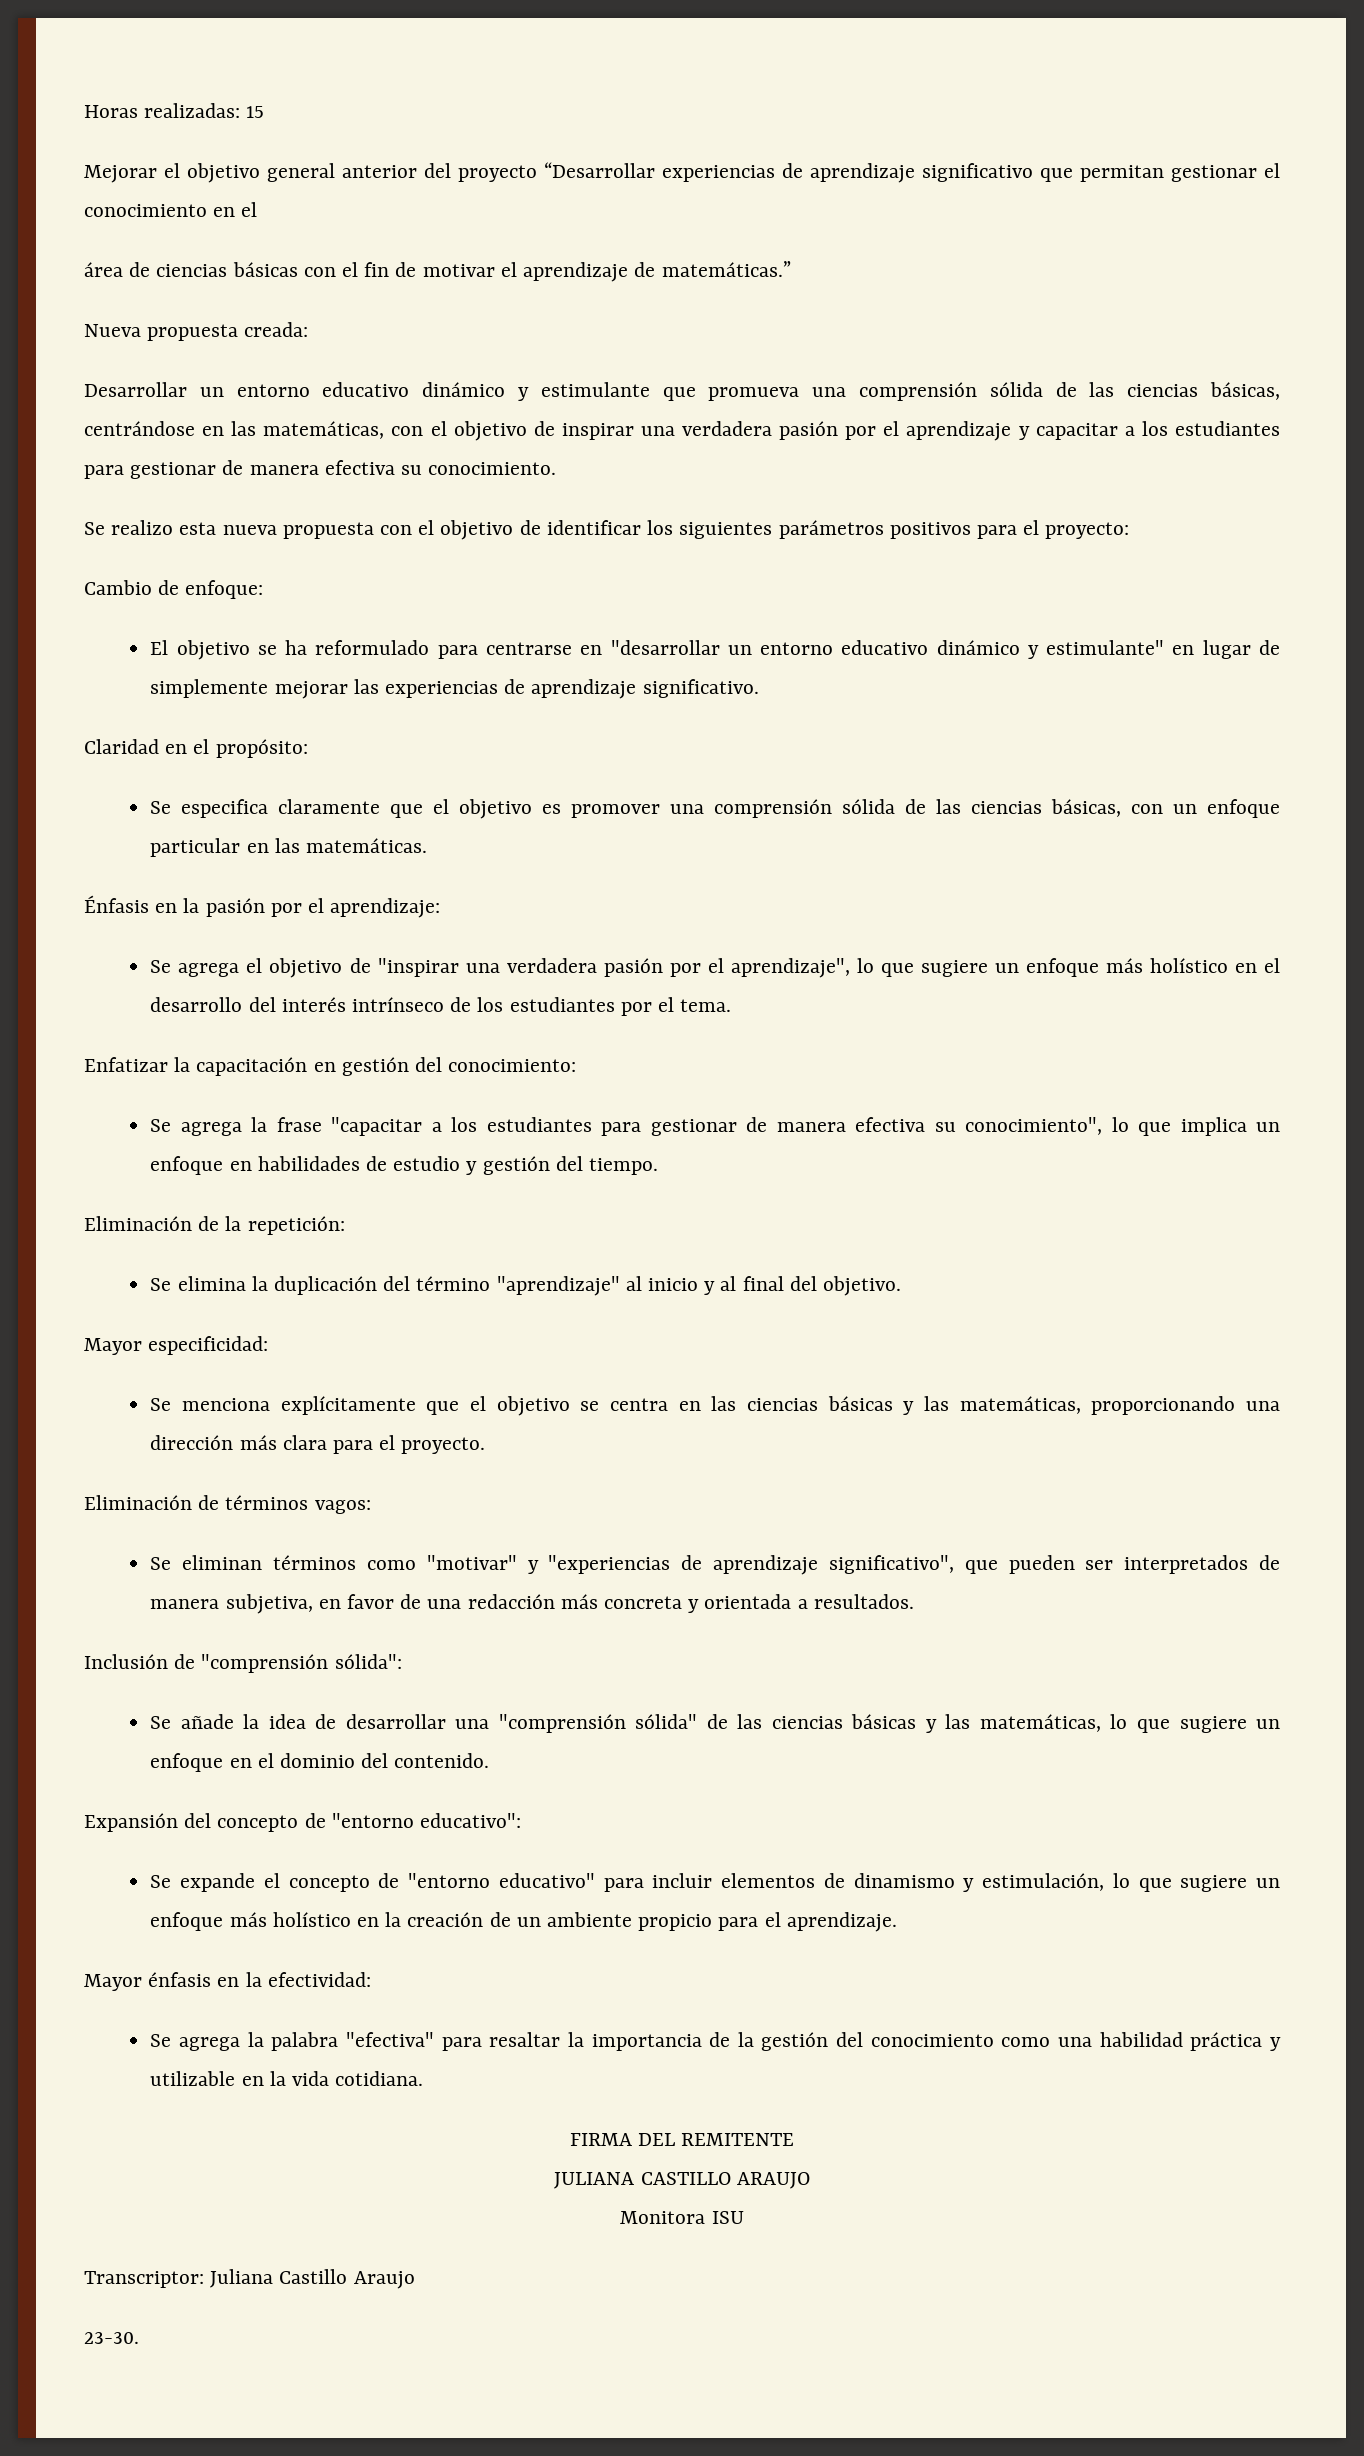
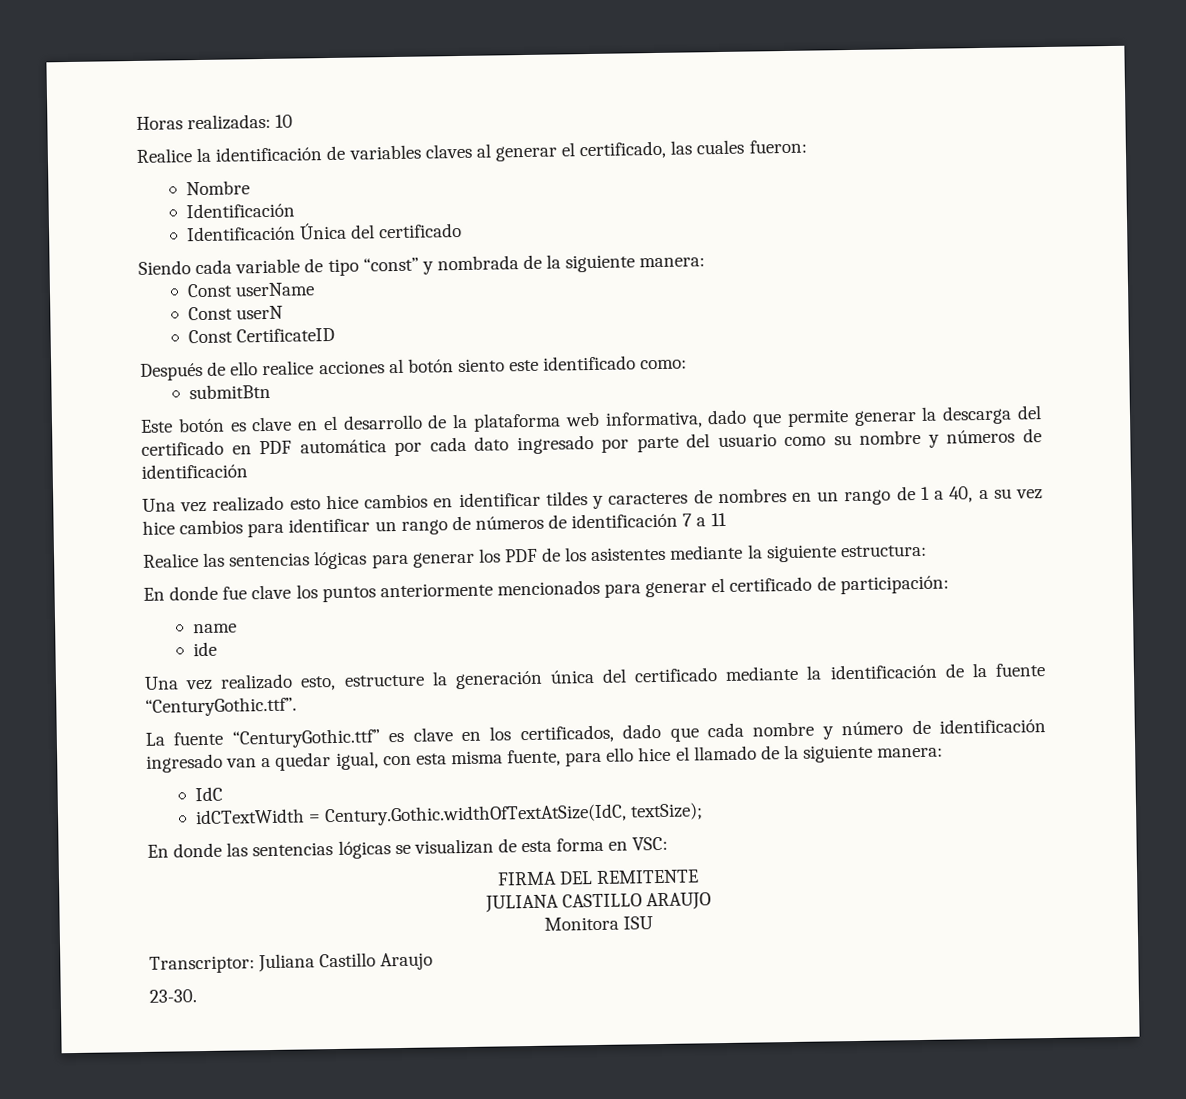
[246,106,265,118] [84,162,1280,183] [84,202,258,217] [84,261,791,282] [84,322,309,341] [84,382,1280,401] [84,421,1280,441] [84,460,557,479] [84,520,1130,540] [84,580,264,599] [150,640,1280,660] [150,679,759,699] [84,739,308,758] [150,799,1280,819] [150,838,428,857] [84,895,441,918] [150,958,1280,978] [150,997,732,1016] [84,1057,577,1076] [150,1117,1280,1136] [150,1156,659,1175] [84,1216,345,1235] [150,1276,902,1296] [84,1336,269,1355] [150,1396,1280,1416] [150,1435,486,1454] [84,1495,371,1514] [150,1555,1280,1575] [150,1594,914,1614] [84,1654,402,1673] [150,1714,1280,1733] [150,1753,490,1772] [84,1813,522,1832] [150,1873,1280,1892] [150,1912,897,1932] [84,1972,371,1991] [150,2032,1281,2051] [150,2071,424,2086] 15 // Mejorar el objetivo general anterior del proyecto “Desarrollar experiencias de aprendizaje significativo que permitan gestionar el conocimiento en el // área de ciencias básicas con el fin de motivar el aprendizaje de matemáticas.” // Nueva propuesta creada: // Desarrollar un entorno educativo dinámico y estimulante que promueva una comprensión sólida de las ciencias básicas, centrándose en las matemáticas, con el objetivo de inspirar una verdadera pasión por el aprendizaje y capacitar a los estudiantes para gestionar de manera efectiva su conocimiento. // Se realizo esta nueva propuesta con el objetivo de identificar los siguientes parámetros positivos para el proyecto: // Cambio de enfoque: // El objetivo se ha reformulado para centrarse en "desarrollar un entorno educativo dinámico y estimulante" en lugar de simplemente mejorar las experiencias de aprendizaje significativo. // Claridad en el propósito: // Se especifica claramente que el objetivo es promover una comprensión sólida de las ciencias básicas, con un enfoque particular en las matemáticas. // Énfasis en la pasión por el aprendizaje: // Se agrega el objetivo de "inspirar una verdadera pasión por el aprendizaje", lo que sugiere un enfoque más holístico en el desarrollo del interés intrínseco de los estudiantes por el tema. // Enfatizar la capacitación en gestión del conocimiento: // Se agrega la frase "capacitar a los estudiantes para gestionar de manera efectiva su conocimiento", lo que implica un enfoque en habilidades de estudio y gestión del tiempo. // Eliminación de la repetición: // Se elimina la duplicación del término "aprendizaje" al inicio y al final del objetivo. // Mayor especificidad: // Se menciona explícitamente que el objetivo se centra en las ciencias básicas y las matemáticas, proporcionando una dirección más clara para el proyecto. // Eliminación de términos vagos: // Se eliminan términos como "motivar" y "experiencias de aprendizaje significativo", que pueden ser interpretados de manera subjetiva, en favor de una redacción más concreta y orientada a resultados. // Inclusión de "comprensión sólida": // Se añade la idea de desarrollar una "comprensión sólida" de las ciencias básicas y las matemáticas, lo que sugiere un enfoque en el dominio del contenido. // Expansión del concepto de "entorno educativo": // Se expande el concepto de "entorno educativo" para incluir elementos de dinamismo y estimulación, lo que sugiere un enfoque más holístico en la creación de un ambiente propicio para el aprendizaje. // Mayor énfasis en la efectividad: // Se agrega la palabra "efectiva" para resaltar la importancia de la gestión del conocimiento como una habilidad práctica y utilizable en la vida cotidiana. -> [275,114,294,128] [136,139,807,163] [185,180,250,196] [185,202,295,219] [186,222,463,242] [138,254,706,277] [186,282,315,298] [187,305,283,321] [187,327,335,344] [140,355,688,381] [188,383,271,400] [140,405,1043,433] [141,428,1042,457] [141,463,248,479] [142,486,1044,513] [142,512,727,538] [143,544,927,570] [143,575,949,603] [192,623,237,634] [192,641,217,657] [144,662,1045,691] [145,696,297,717] [145,718,1046,749] [146,744,944,773] [194,786,223,802] [194,802,704,827] [147,836,669,859] 10 // Realice la identificación de variables claves al generar el certificado, las cuales fueron: // Nombre // Identificación // Identificación Única del certificado // Siendo cada variable de tipo “const” y nombrada de la siguiente manera: // Const userName // Const userN // Const CertificateID // Después de ello realice acciones al botón siento este identificado como: // submitBtn // Este botón es clave en el desarrollo de la plataforma web informativa, dado que permite generar la descarga del certificado en PDF automática por cada dato ingresado por parte del usuario como su nombre y números de identificación // Una vez realizado esto hice cambios en identificar tildes y caracteres de nombres en un rango de 1 a 40, a su vez hice cambios para identificar un rango de números de identificación 7 a 11 // Realice las sentencias lógicas para generar los PDF de los asistentes mediante la siguiente estructura: // En donde fue clave los puntos anteriormente mencionados para generar el certificado de participación: // name // ide // Una vez realizado esto, estructure la generación única del certificado mediante la identificación de la fuente “CenturyGothic.ttf”. // La fuente “CenturyGothic.ttf” es clave en los certificados, dado que cada nombre y número de identificación ingresado van a quedar igual, con esta misma fuente, para ello hice el llamado de la siguiente manera: // IdC // idCTextWidth = Century.Gothic.widthOfTextAtSize(IdC, textSize); // En donde las sentencias lógicas se visualizan de esta forma en VSC:

